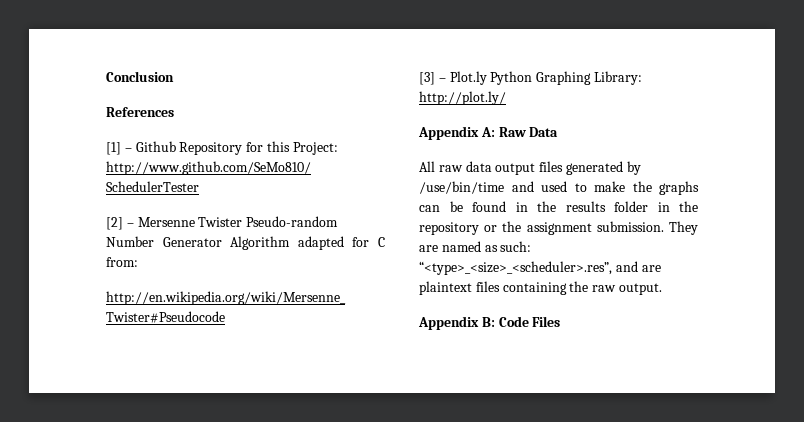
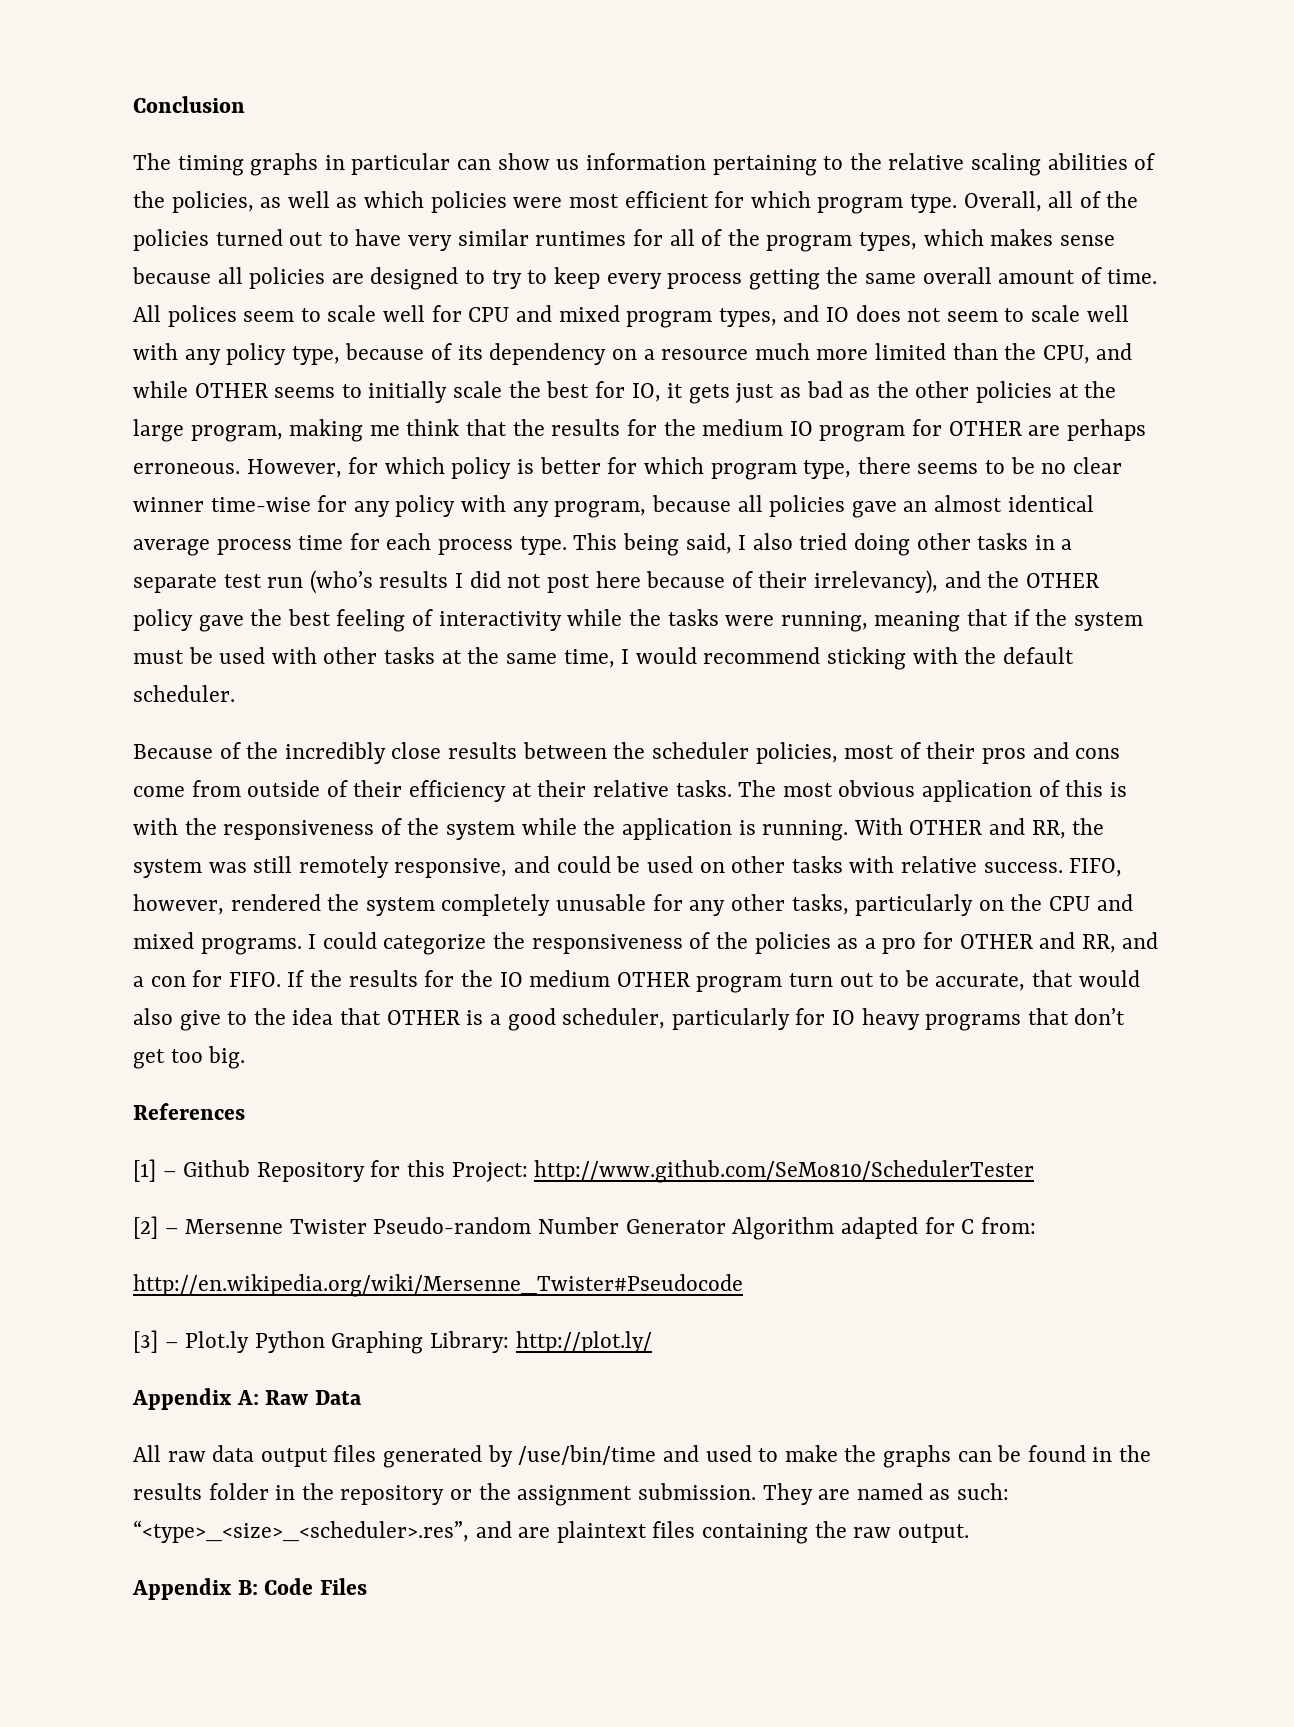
(174, 76) none -> [133,153,1156,176] [133,191,1139,214] [133,229,1115,252] [132,267,1158,290] [133,305,1129,328] [133,343,1133,365] [133,381,1117,404] [133,419,1146,442] [133,457,1122,480] [133,495,1094,518] [133,533,1073,556] [133,570,1099,594] [133,609,1143,632] [133,647,1074,670] [133,685,235,702] [133,742,1121,764] [133,780,1127,802] [133,818,1105,841] [133,856,1123,878] [133,894,1133,916] [133,932,1159,955] [133,970,1140,993] [133,1008,1126,1031] [133,1046,246,1069] // The timing graphs in particular can show us information pertaining to the relative scaling abilities of the policies, as well as which policies were most efficient for which program type. Overall, all of the policies turned out to have very similar runtimes for all of the program types, which makes sense because all policies are designed to try to keep every process getting the same overall amount of time. All polices seem to scale well for CPU and mixed program types, and IO does not seem to scale well with any policy type, because of its dependency on a resource much more limited than the CPU, and while OTHER seems to initially scale the best for IO, it gets just as bad as the other policies at the large program, making me think that the results for the medium IO program for OTHER are perhaps erroneous. However, for which policy is better for which program type, there seems to be no clear winner time-wise for any policy with any program, because all policies gave an almost identical average process time for each process type. This being said, I also tried doing other tasks in a separate test run (who’s results I did not post here because of their irrelevancy), and the OTHER policy gave the best feeling of interactivity while the tasks were running, meaning that if the system must be used with other tasks at the same time, I would recommend sticking with the default scheduler. // Because of the incredibly close results between the scheduler policies, most of their pros and cons come from outside of their efficiency at their relative tasks. The most obvious application of this is with the responsiveness of the system while the application is running. With OTHER and RR, the system was still remotely responsive, and could be used on other tasks with relative success. FIFO, however, rendered the system completely unusable for any other tasks, particularly on the CPU and mixed programs. I could categorize the responsiveness of the policies as a pro for OTHER and RR, and a con for FIFO. If the results for the IO medium OTHER program turn out to be accurate, that would also give to the idea that OTHER is a good scheduler, particularly for IO heavy programs that don’t get too big.

